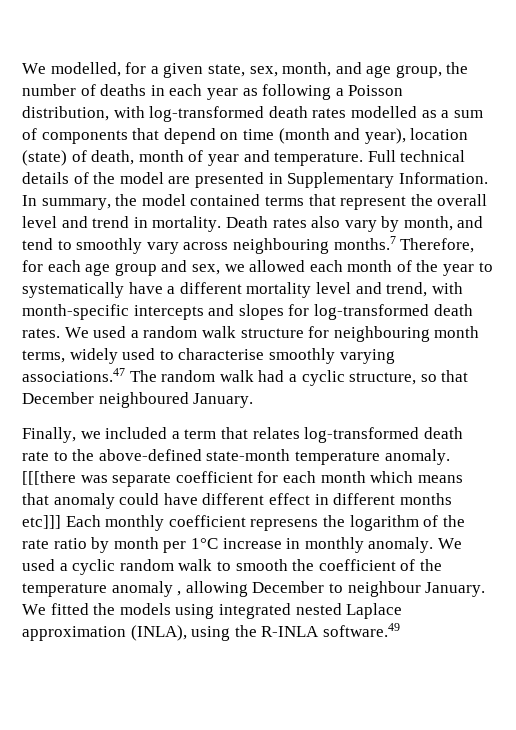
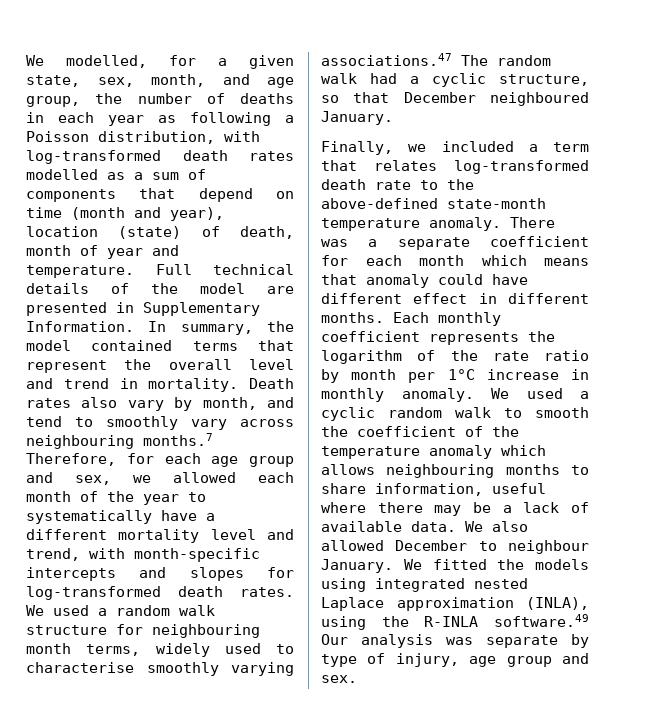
[22,471,108,485] [[[there was -> [510,217,555,228] [321,239,378,247] There was a
[399,493,452,505] [22,515,61,529] months etc]]] -> [321,312,384,323] months.
[250,519,319,531] represens -> [429,332,519,345] represents
[177,581,248,597] , allowing -> [501,445,546,456] [321,464,589,478] [321,483,546,496] [321,502,589,516] [321,521,528,532] [321,540,384,551] which allows neighbouring months to share information, useful where there may be a lack of available data. We also allowed
(400, 630) none -> [321,634,589,648] [321,653,589,667] [321,675,357,683] Our analysis was separate by type of injury, age group and sex.

